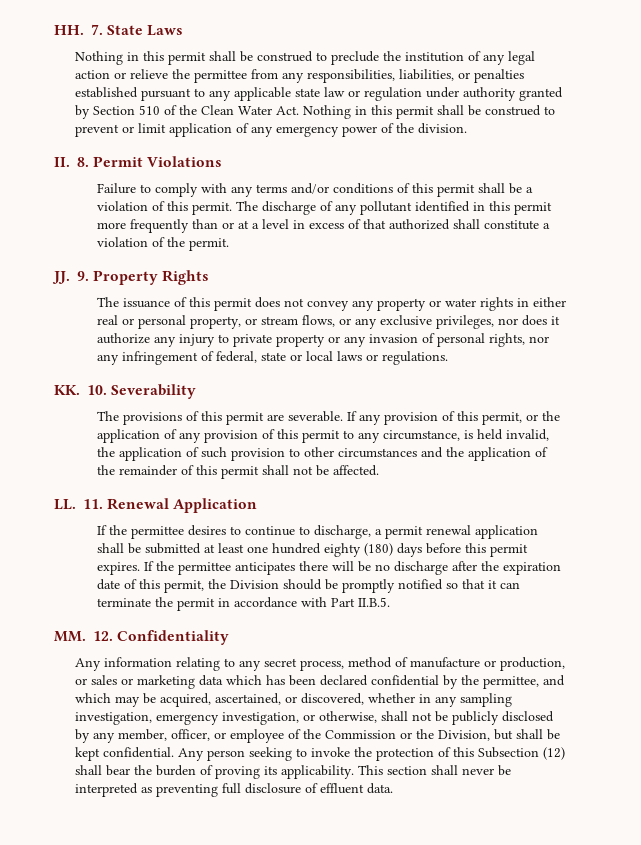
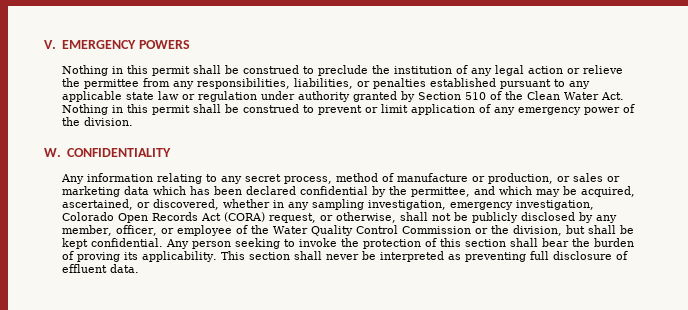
[54,24,184,36] HH. 7. State Laws -> [44,40,190,49] V. EMERGENCY POWERS
[54,156,223,167] [96,183,533,197] [96,201,552,215] [96,219,550,233] [96,237,229,251] [52,270,210,285] [96,297,566,311] [96,315,560,329] [96,333,549,347] [96,351,448,365] [54,384,197,399] [96,411,560,425] [96,429,549,443] [96,447,548,461] [96,465,379,479] [54,498,258,513] [96,525,538,539] [96,543,528,557] [96,561,561,575] [96,579,520,593] [96,597,390,611] [54,630,230,645] II. 8. Permit Violations // Failure to comply with any terms and/or conditions of this permit shall be a violation of this permit. The discharge of any pollutant identified in this permit more frequently than or at a level in excess of that authorized shall constitute a violation of the permit. // JJ. 9. Property Rights // The issuance of this permit does not convey any property or water rights in either real or personal property, or stream flows, or any exclusive privileges, nor does it authorize any injury to private property or any invasion of personal rights, nor any infringement of federal, state or local laws or regulations. // KK. 10. Severability // The provisions of this permit are severable. If any provision of this permit, or the application of any provision of this permit to any circumstance, is held invalid, the application of such provision to other circumstances and the application of the remainder of this permit shall not be affected. // LL. 11. Renewal Application // If the permittee desires to continue to discharge, a permit renewal application shall be submitted at least one hundred eighty (180) days before this permit expires. If the permittee anticipates there will be no discharge after the expiration date of this permit, the Division should be promptly notified so that it can terminate the permit in accordance with Part II.B.5. // MM. 12. Confidentiality -> [44,148,171,157] W. CONFIDENTIALITY
(300, 718) none -> [62,212,317,223] Colorado Open Records Act (CORA) request,
(322, 734) none -> [273,225,399,236] Water Quality Control
[438,730,491,741] Division, -> [513,225,563,236] division,
[478,747,566,760] Subsection (12) -> [465,239,507,247] section

